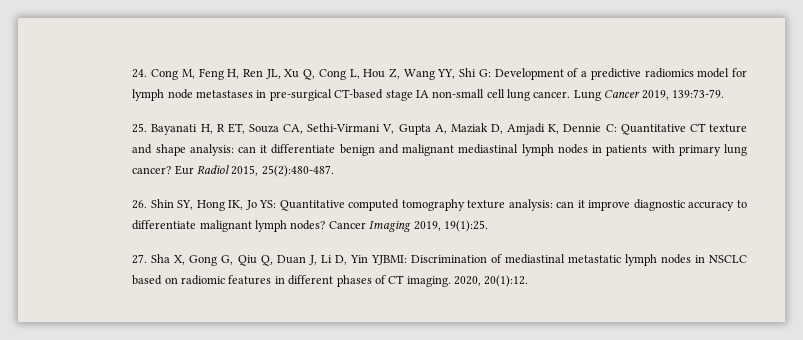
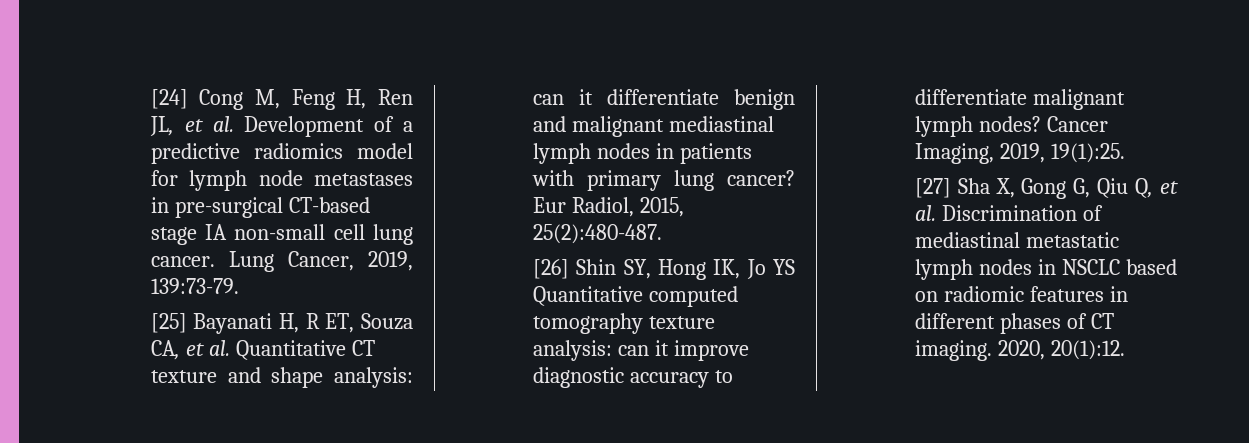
[132,69,148,78] 24. -> [150,89,188,109] [24]
[284,68,491,80] Xu Q, Cong L, Hou Z, Wang YY, Shi G: -> [184,116,234,132] et al.
[604,90,641,98] Cancer -> [287,251,354,271] Cancer,
[132,123,148,133] 25. -> [150,313,187,333] [25]
[307,123,617,135] Sethi-Virmani V, Gupta A, Maziak D, Amjadi K, Dennie C: -> [185,340,230,356] et al.
[197,165,230,174] Radiol -> [571,197,634,217] Radiol,
[132,200,148,209] 26. -> [532,259,569,279] [26]
[259,200,277,208] YS: -> [773,259,795,275] YS
[369,220,412,232] Imaging -> [914,143,994,164] Imaging,
[132,254,148,264] 27. -> [914,178,951,198] [27]
[276,255,407,265] Duan J, Li D, Yin YJBMI: -> [1160,181,1178,194] [914,205,936,221] et al.

